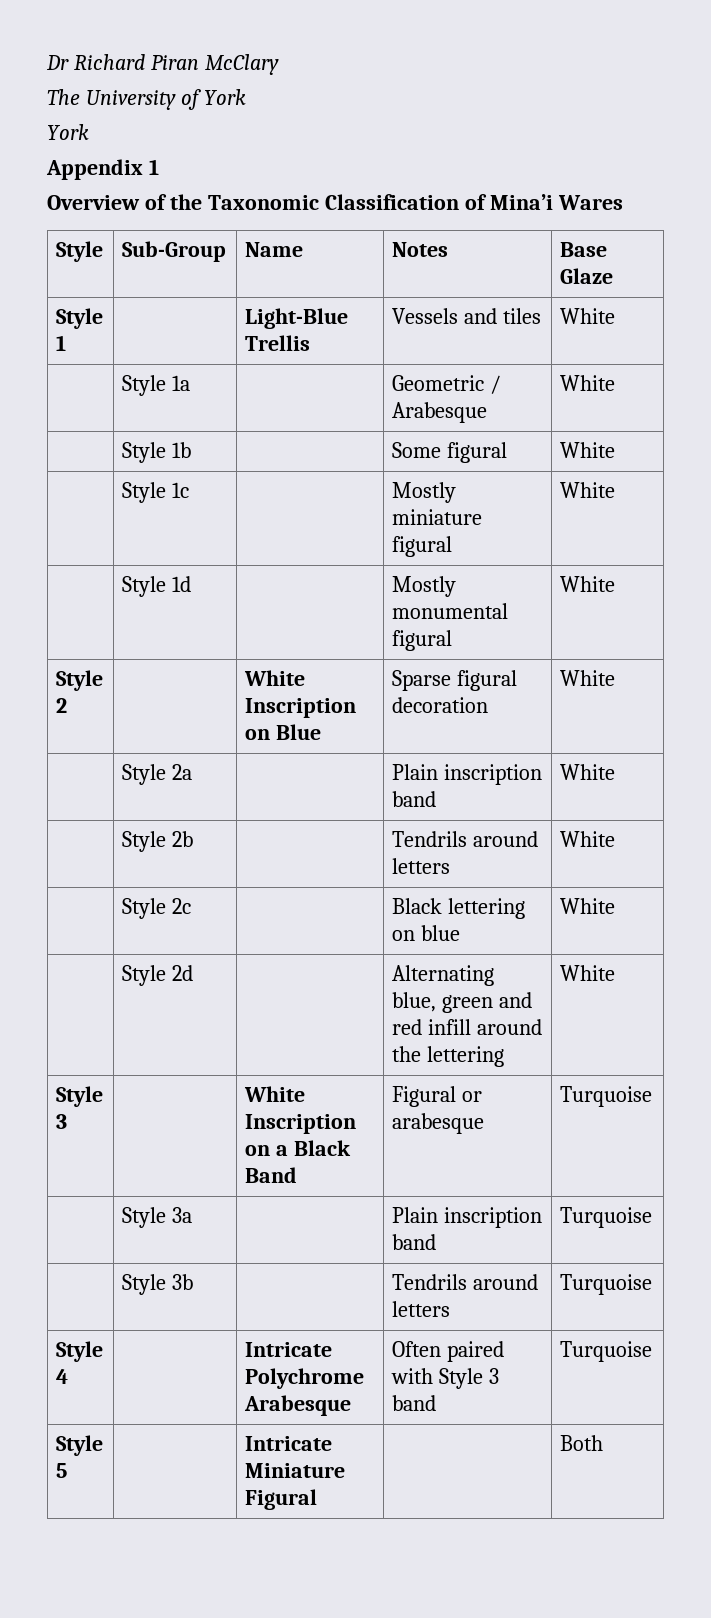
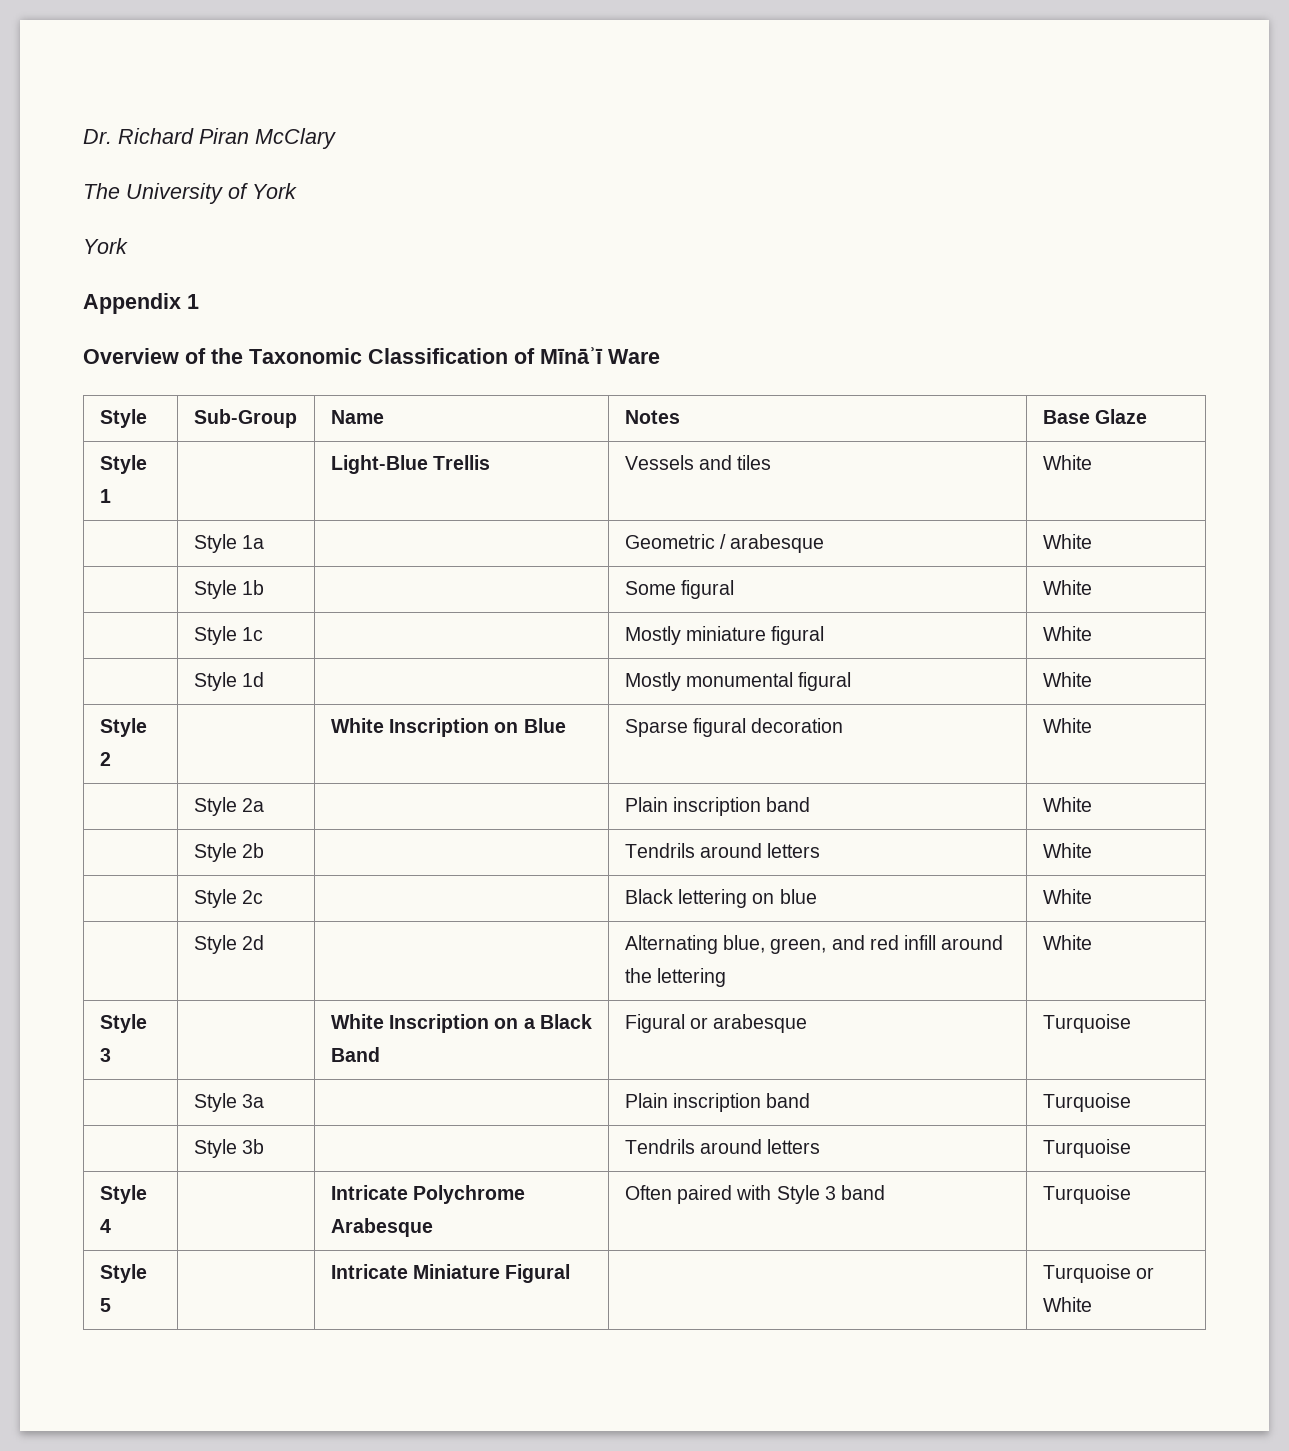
[46,55,69,70] Dr -> [83,129,112,144] Dr.
[489,194,623,210] Mina’i Wares -> [540,347,660,364] Mīnāʾī Ware
[392,402,488,423] Arabesque -> [730,534,825,553] arabesque
[441,995,493,1013] green -> [770,938,827,954] green,
[560,1435,604,1451] Both -> [1042,1264,1155,1283] [1042,1297,1092,1312] Turquoise or White

